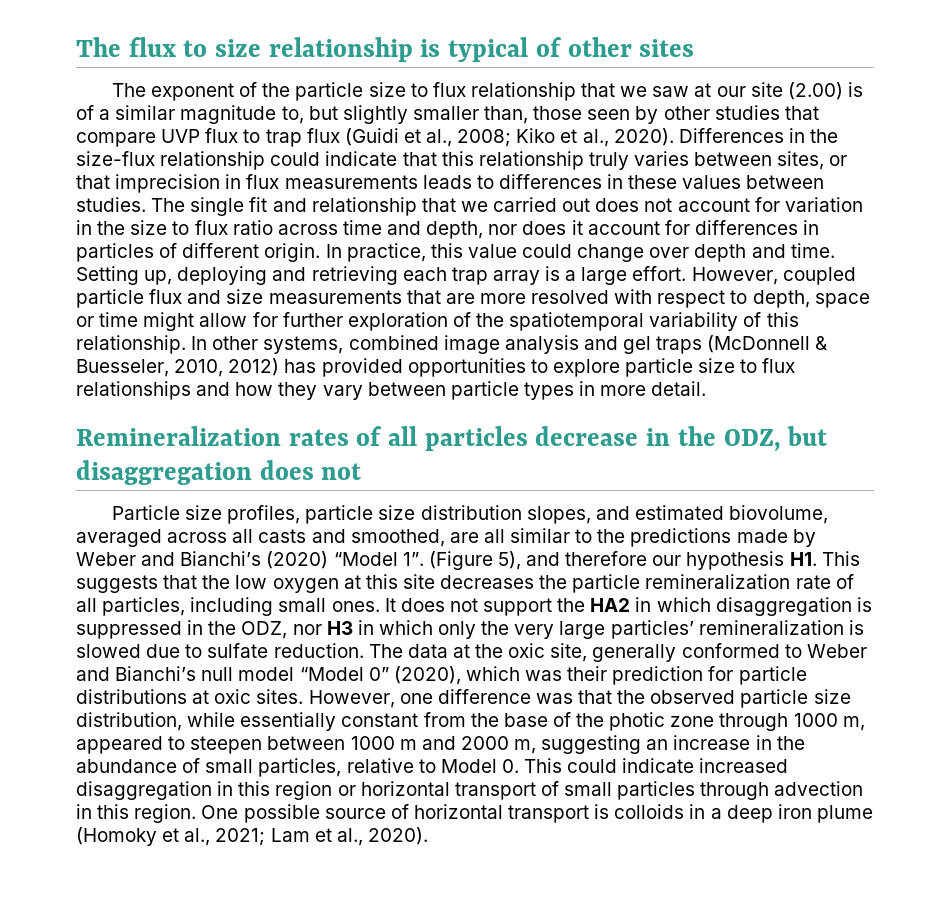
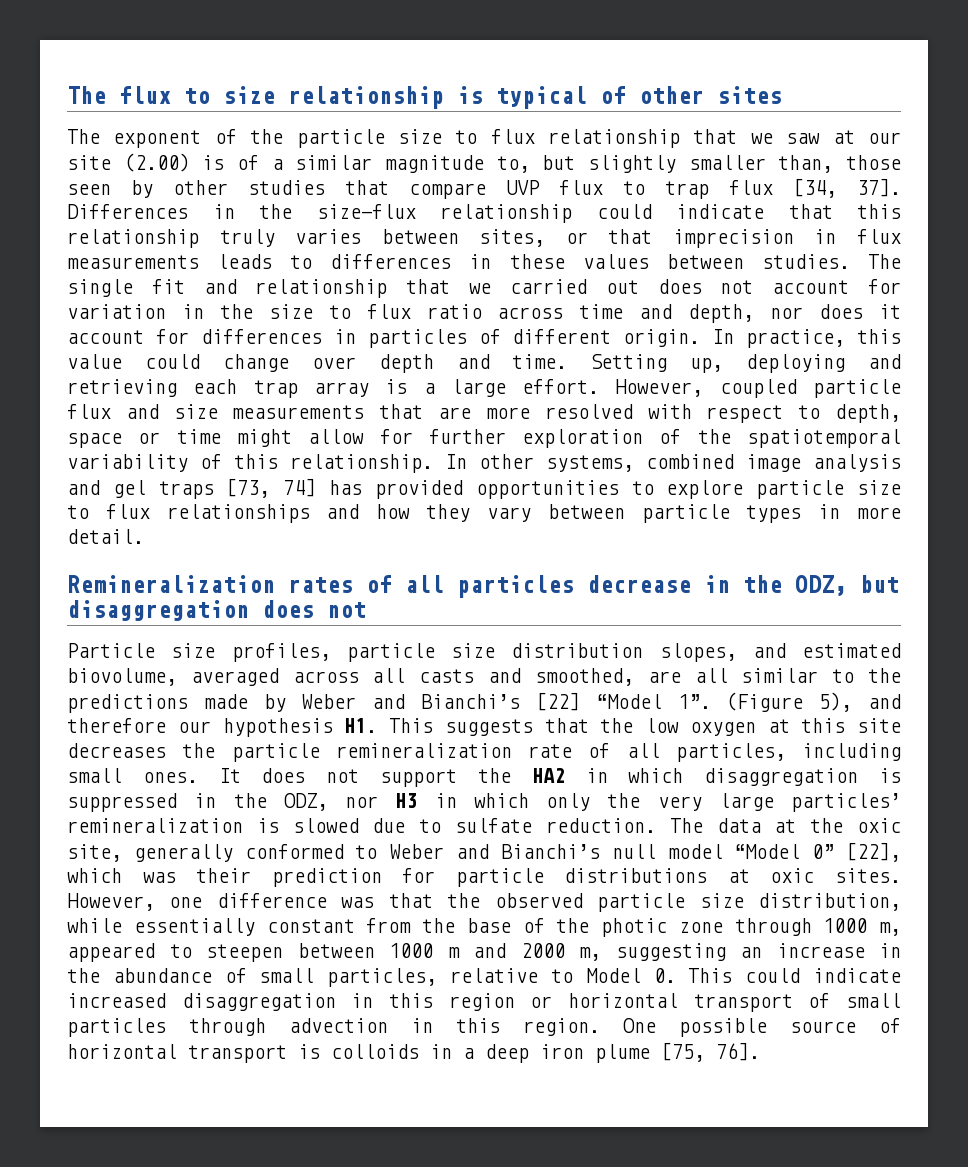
[344,128,674,147] (Guidi et al., 2008; Kiko et al., 2020). -> [793,178,901,198] [34, 37].
[707,335,828,353] [76,358,280,377] (McDonnell & Buesseler, 2010, 2012) -> [226,478,317,498] [73, 74]
[266,551,329,569] (2020) -> [535,692,580,711] [22]
[393,666,461,685] (2020), -> [846,842,902,862] [22],
[76,827,428,846] (Homoky et al., 2021; Lam et al., 2020). -> [661,1042,760,1062] [75, 76].

